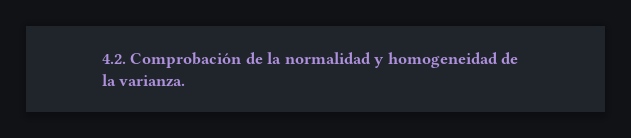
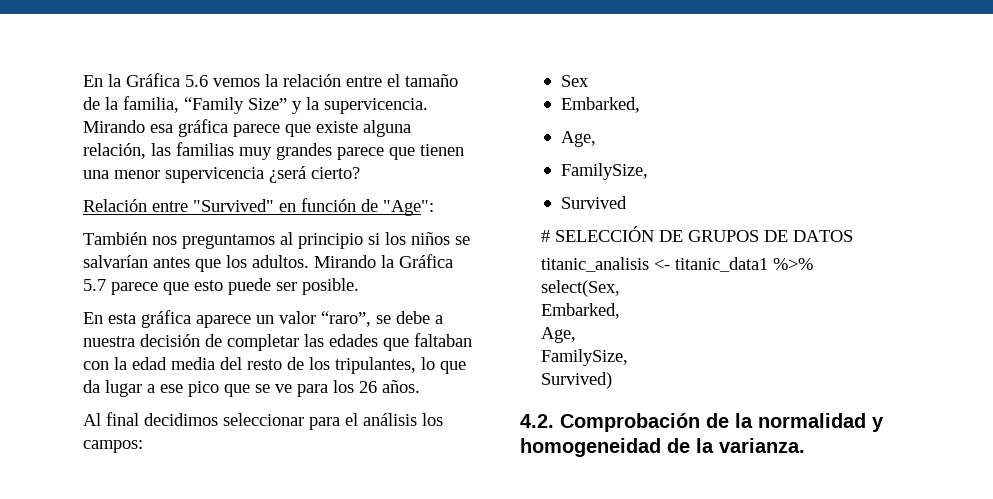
(102, 59) none -> [83,73,458,87] [83,96,428,114] [83,119,411,137] [83,142,464,160] [83,166,360,183] [83,198,434,216] [83,232,470,249] [83,254,453,272] [83,278,359,295] [83,310,443,328] [83,333,472,351] [83,357,466,374] [83,380,420,397] [83,412,443,430] [83,440,143,453] [560,75,589,87] [560,97,640,113] [560,131,596,147] [560,163,648,180] [560,196,627,209] [540,226,853,242] [540,257,813,272] [540,280,620,297] [540,303,620,319] [540,327,576,343] [540,349,628,366] [540,372,612,389] En la Gráfica 5.6 vemos la relación entre el tamaño de la familia, “Family Size” y la supervicencia. Mirando esa gráfica parece que existe alguna relación, las familias muy grandes parece que tienen una menor supervicencia ¿será cierto? // Relación entre "Survived" en función de "Age": // También nos preguntamos al principio si los niños se salvarían antes que los adultos. Mirando la Gráfica 5.7 parece que esto puede ser posible. // En esta gráfica aparece un valor “raro”, se debe a nuestra decisión de completar las edades que faltaban con la edad media del resto de los tripulantes, lo que da lugar a ese pico que se ve para los 26 años. // Al final decidimos seleccionar para el análisis los campos: // Sex // Embarked, // Age, // FamilySize, // Survived // # SELECCIÓN DE GRUPOS DE DATOS // titanic_analisis <- titanic_data1 %>% // select(Sex, // Embarked, // Age, // FamilySize, // Survived) //

